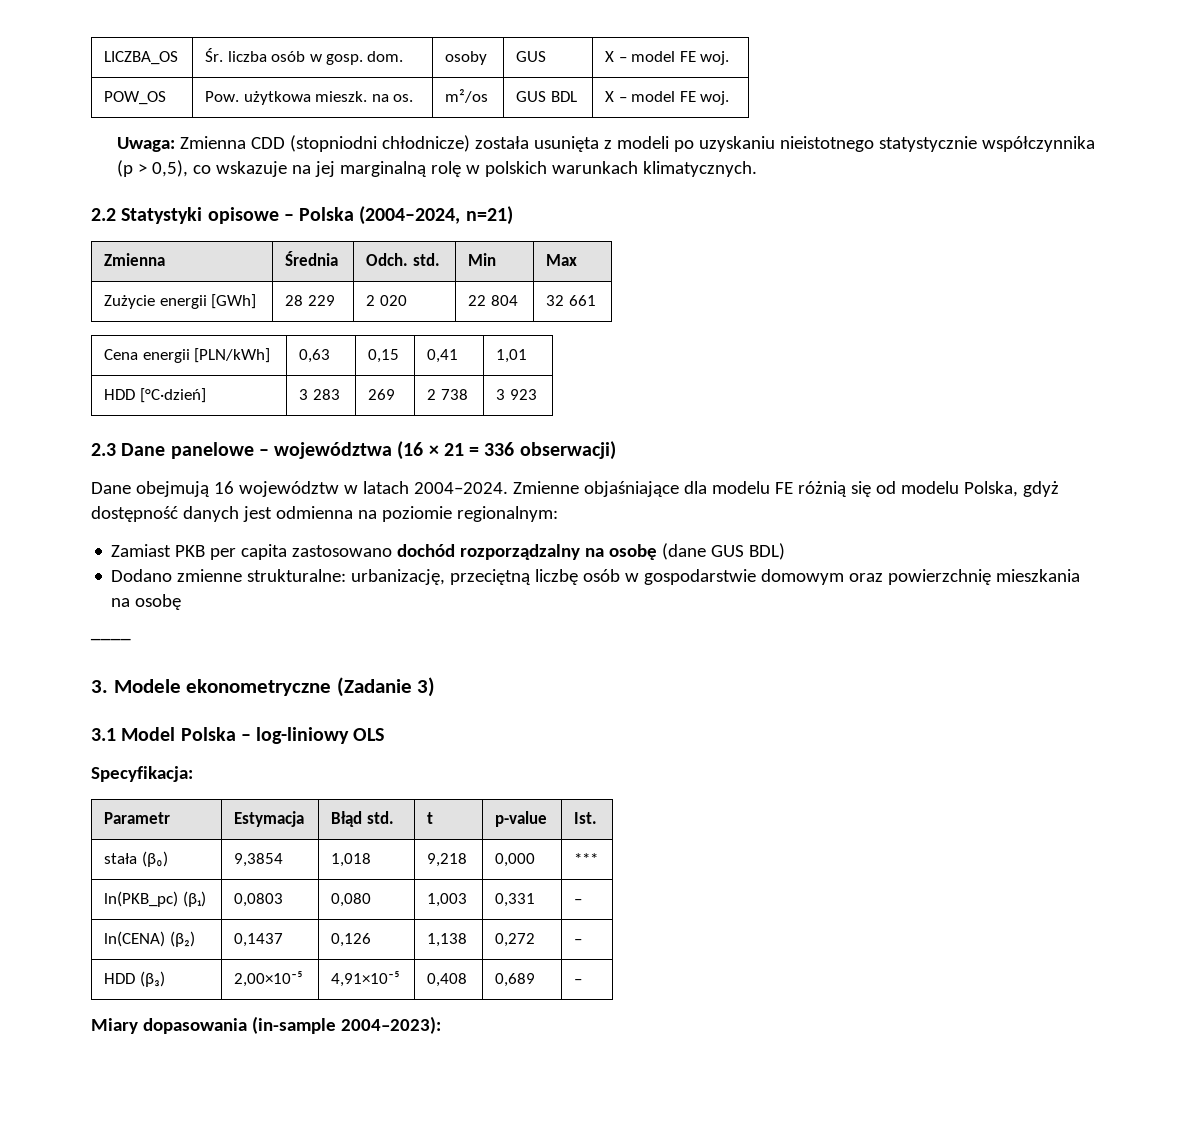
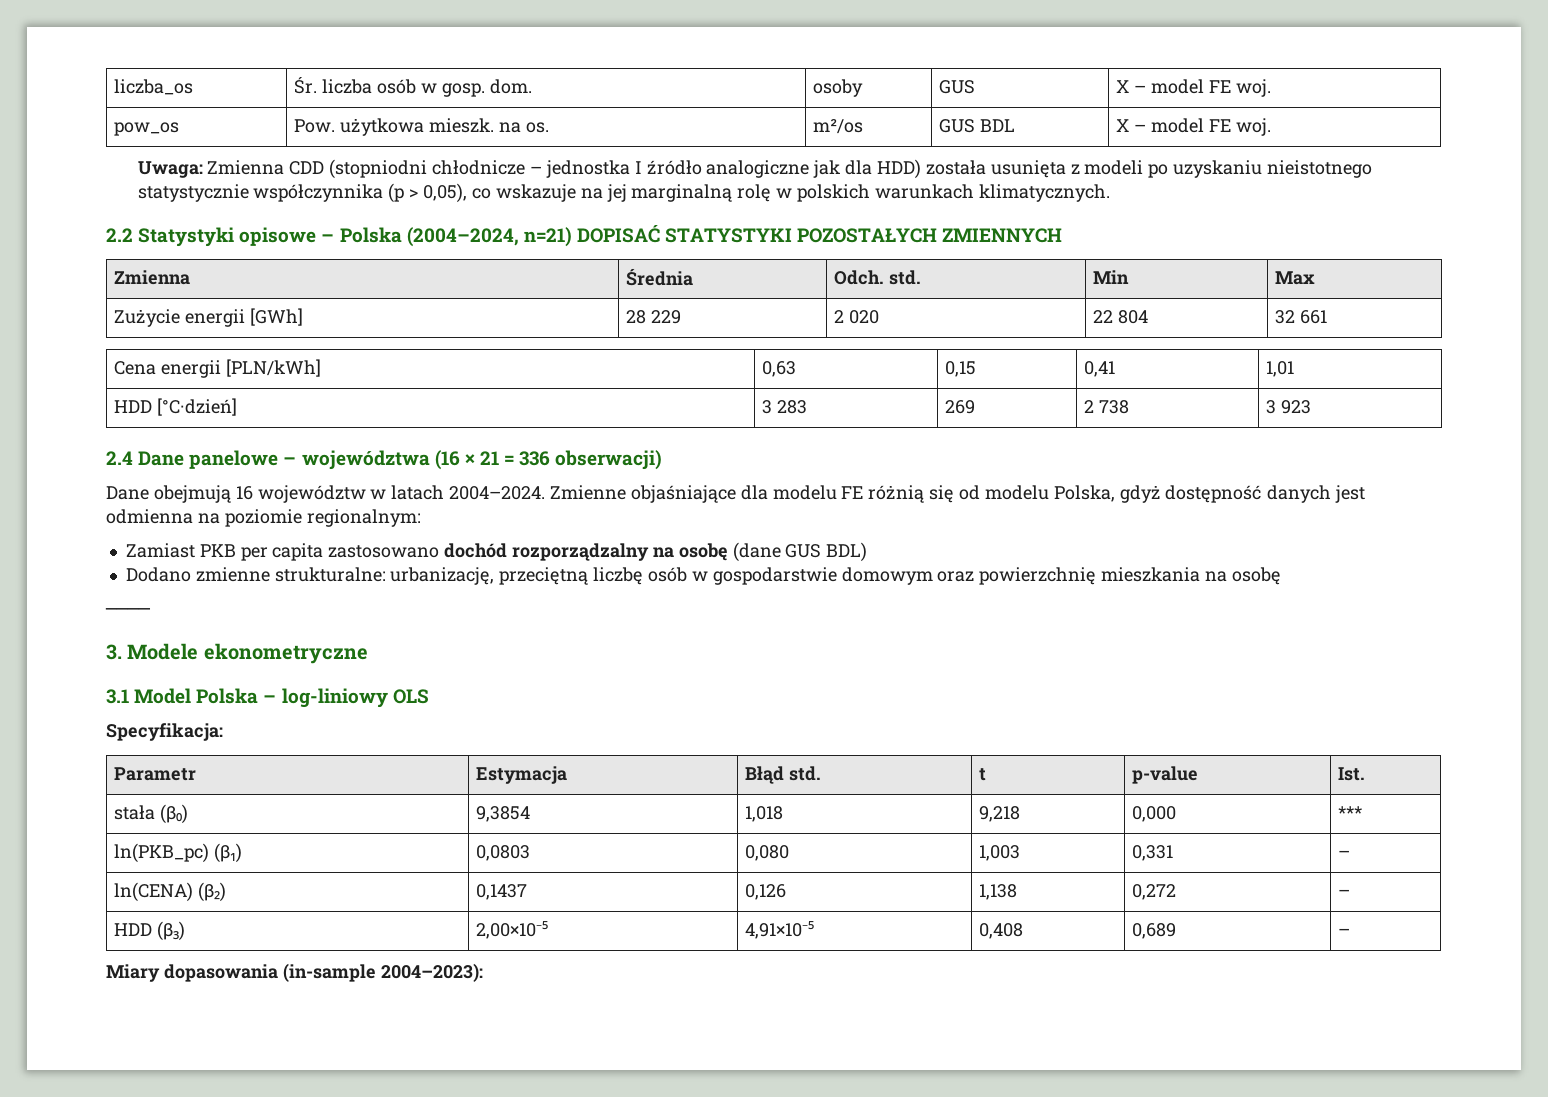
[104,51,179,65] LICZBA_OS -> [114,79,194,95] liczba_os
[104,91,167,105] POW_OS -> [114,122,180,136] pow_os
[381,135,470,152] chłodnicze) -> [432,159,921,179] chłodnicze – jednostka I źródło analogiczne jak dla HDD)
[151,160,188,177] 0,5), -> [423,183,468,203] 0,05),
(513, 215) none -> [576,225,1063,243] DOPISAĆ STATYSTYKI POZOSTAŁYCH ZMIENNYCH
[91,443,116,456] 2.3 -> [106,451,133,465] 2.4
[336,677,436,697] (Zadanie 3) -> (368, 653) none

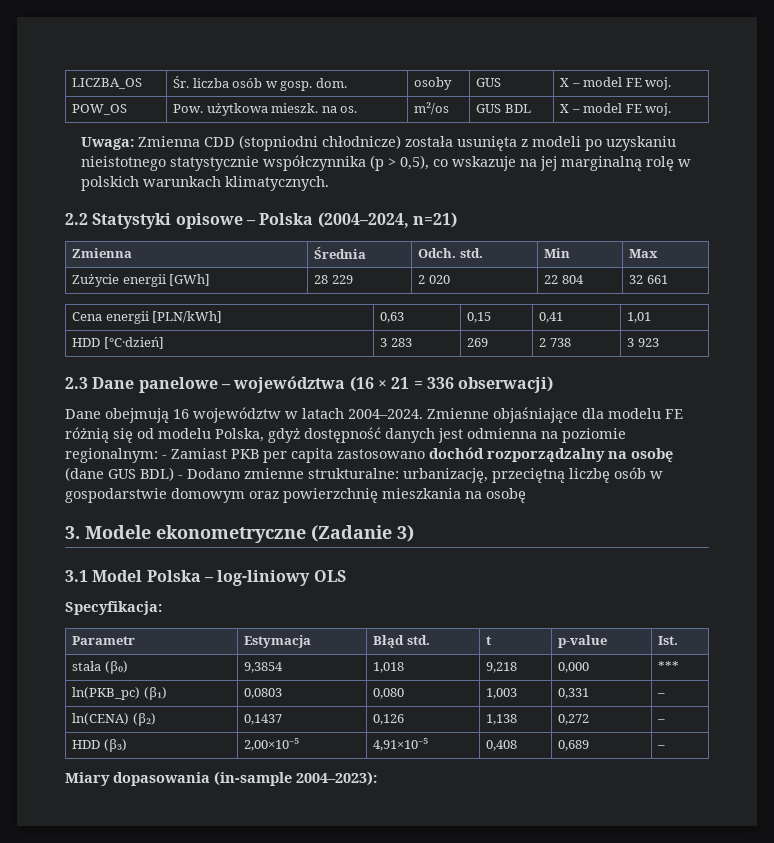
[114,79,194,95] liczba_os -> [71,78,142,89] LICZBA_OS
[114,122,180,136] pow_os -> [71,104,127,115] POW_OS
[432,159,921,179] chłodnicze – jednostka I źródło analogiczne jak dla HDD) -> [322,135,402,149] chłodnicze)
[423,183,468,203] 0,05), -> [400,155,430,170] 0,5),
[576,225,1063,243] DOPISAĆ STATYSTYKI POZOSTAŁYCH ZMIENNYCH -> (457, 220) none
[106,451,133,465] 2.4 -> [65,377,88,389] 2.3
(421, 518) // -> [162,455,167,459] -
(868, 552) // -> [178,475,183,479] -
[105,608,151,615] // ──── -> (526, 495) none
(368, 653) none -> [311,525,414,542] (Zadanie 3)

